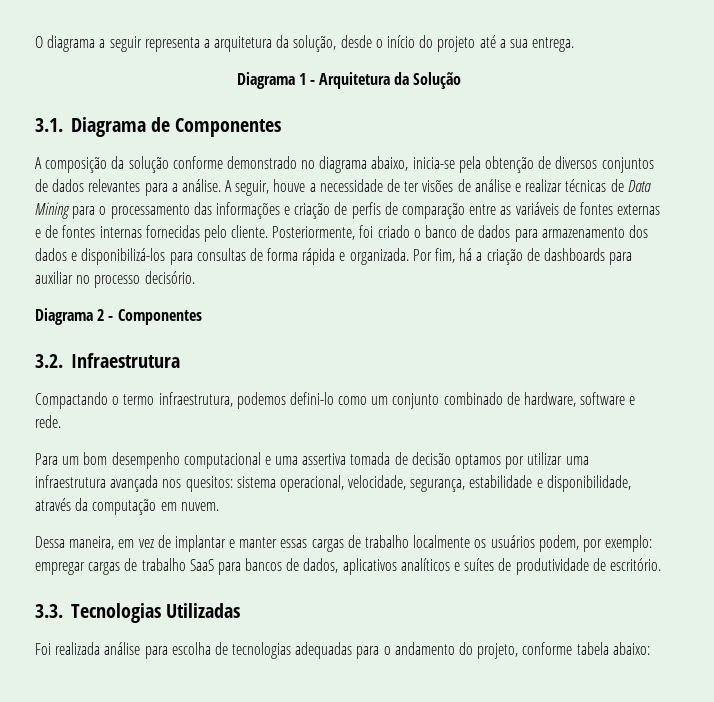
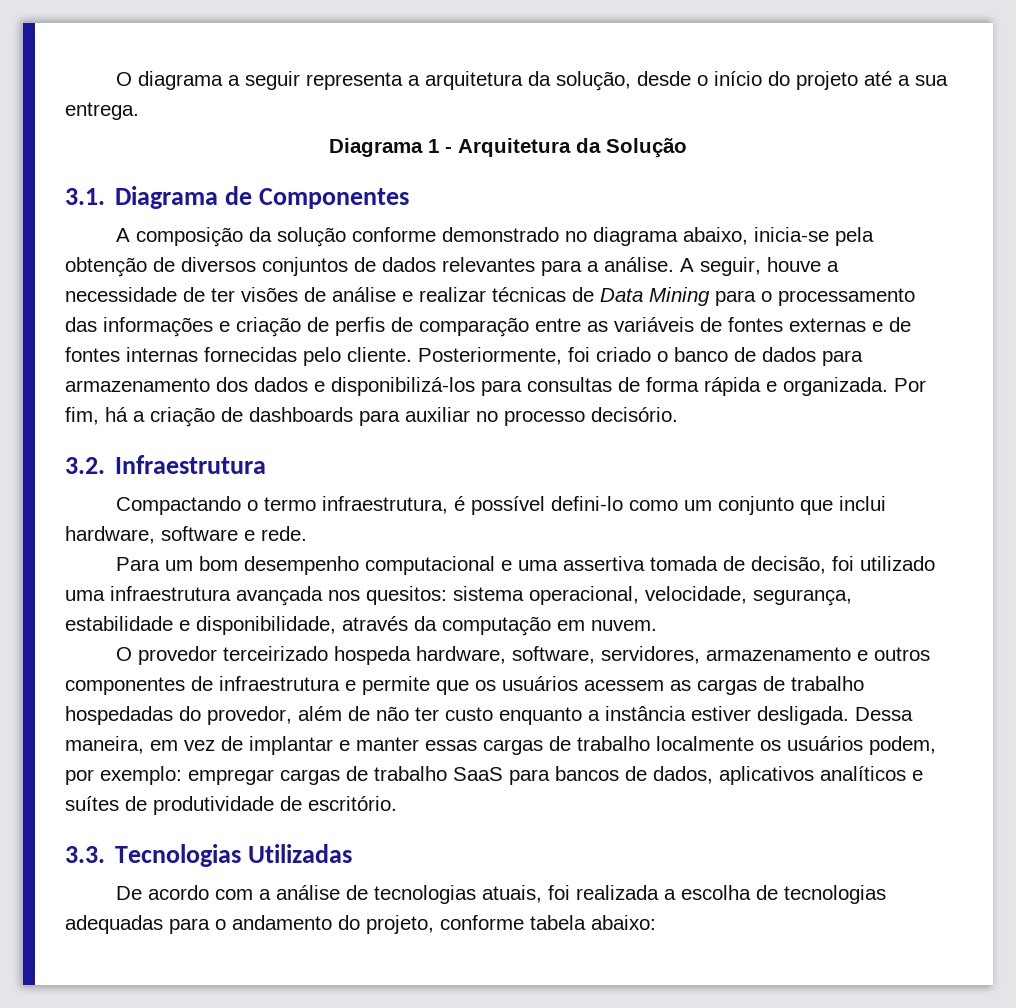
[35,308,202,325] // Diagrama 2 - Componentes -> (678, 414) none
[236,392,286,409] podemos -> [453,496,545,515] é possível
[443,392,520,405] combinado de -> [799,496,886,515] que inclui
[411,452,563,469] decisão optamos por utilizar -> [750,556,935,574] decisão, foi utilizado
(219, 506) none -> [115,646,930,665] [65,676,864,695] [65,706,849,725] O provedor terceirizado hospeda hardware, software, servidores, armazenamento e outros componentes de infraestrutura e permite que os usuários acessem as cargas de trabalho hospedadas do provedor, além de não ter custo enquanto a instância estiver desligada.
[35,642,168,659] Foi realizada análise para -> [115,885,676,904] De acordo com a análise de tecnologias atuais, foi realizada a

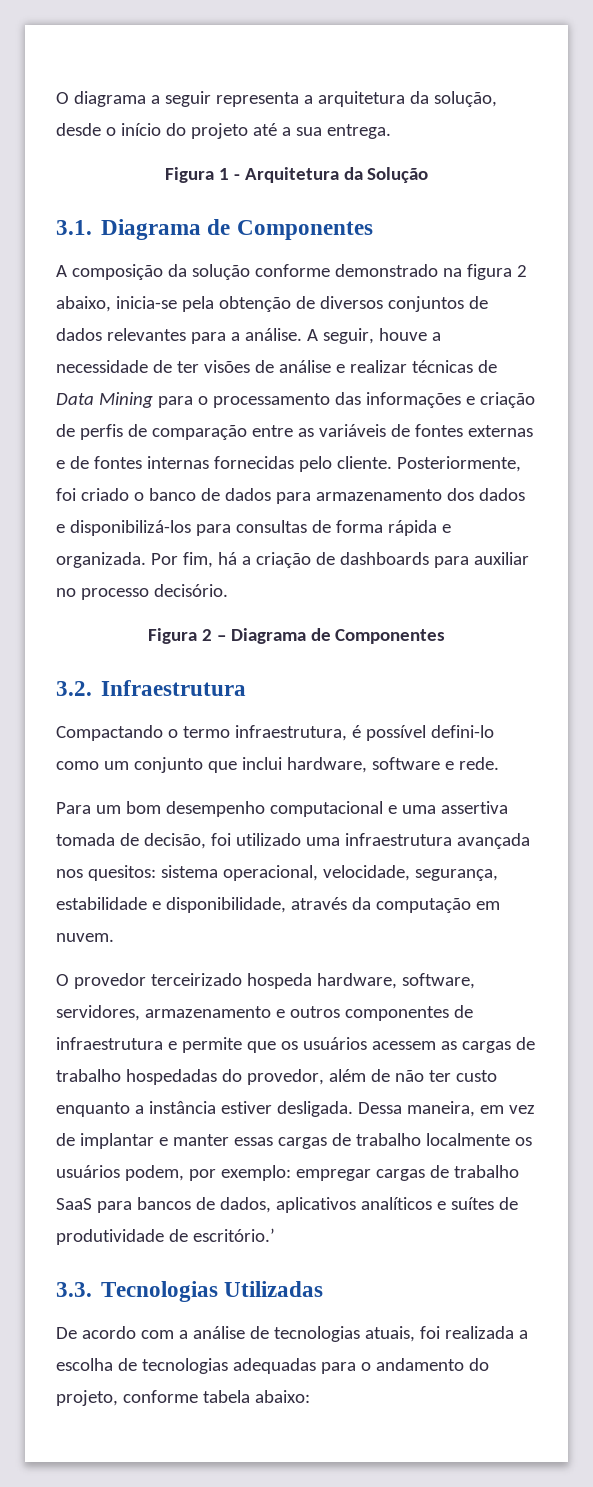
[329,138,423,157] Diagrama -> [164,167,214,183] Figura
[564,227,678,246] no diagrama -> [442,264,527,280] na figura 2
(678, 414) none -> [147,628,446,644] // Figura 2 – Diagrama de Componentes
[308,796,397,811] escritório. -> [192,1228,275,1242] escritório.’

